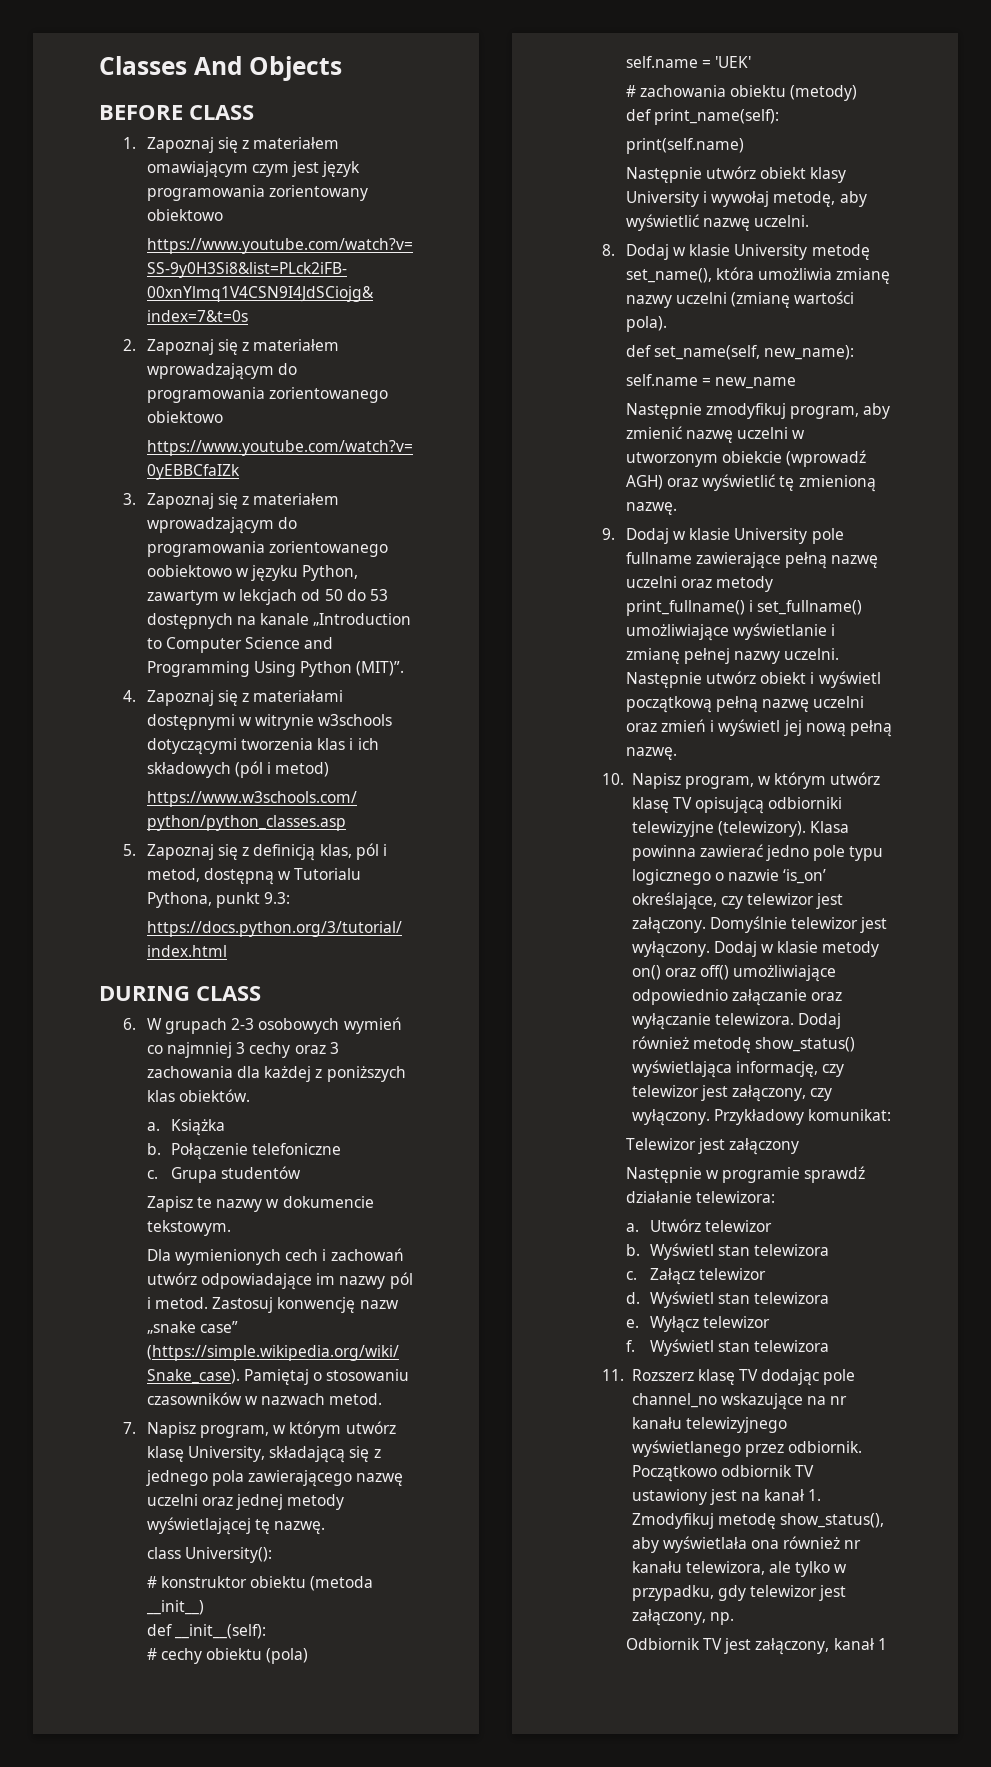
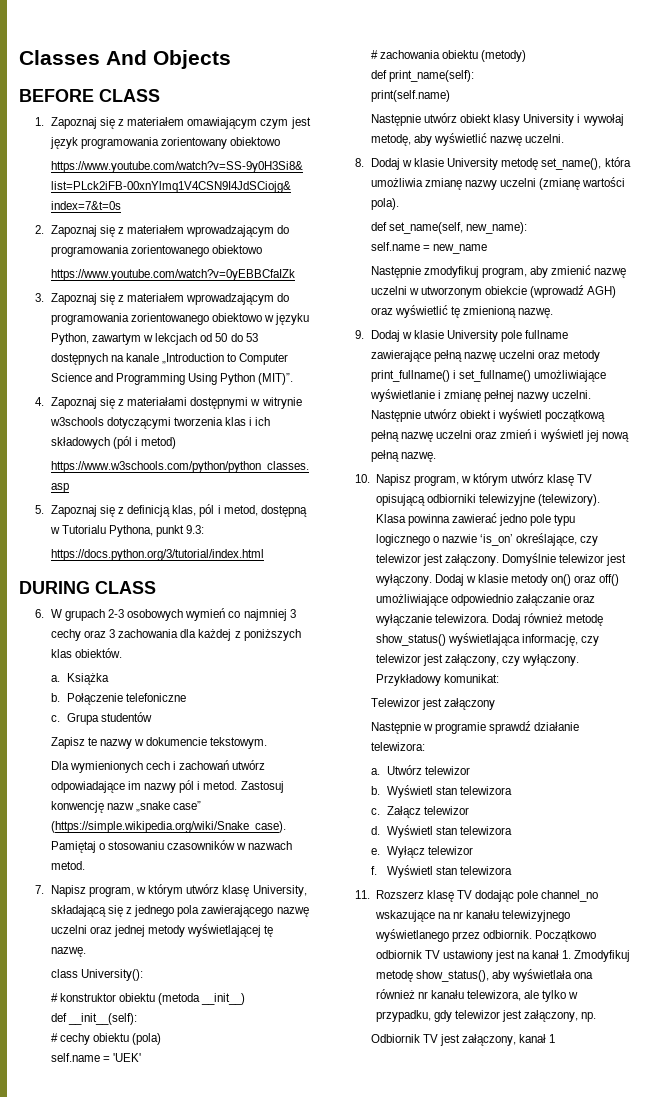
[146,565,232,577] oobiektowo -> [212,313,263,322] obiektowo

